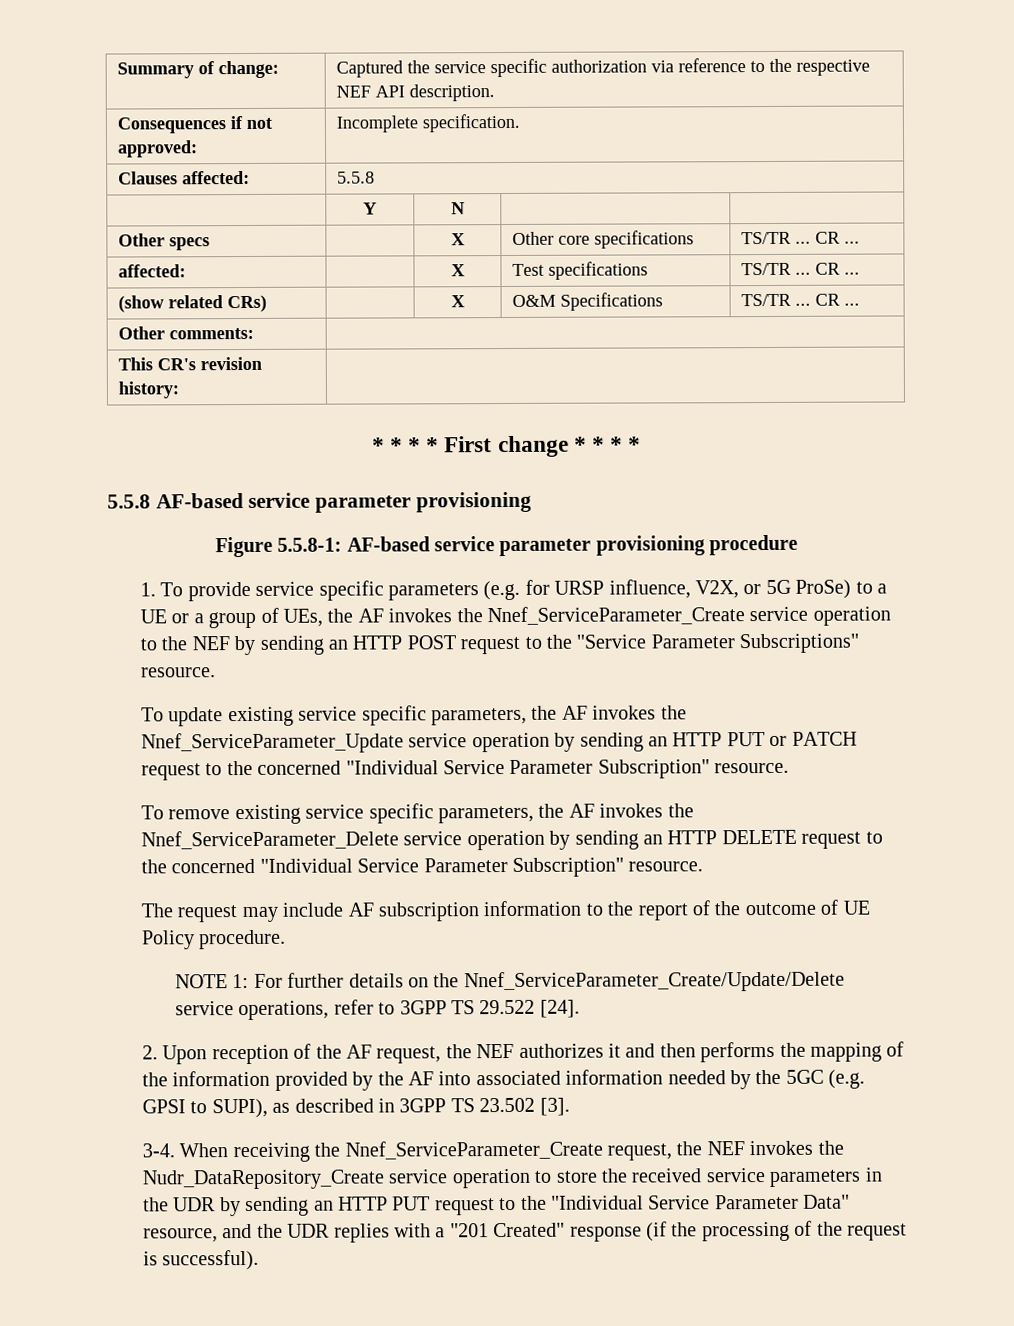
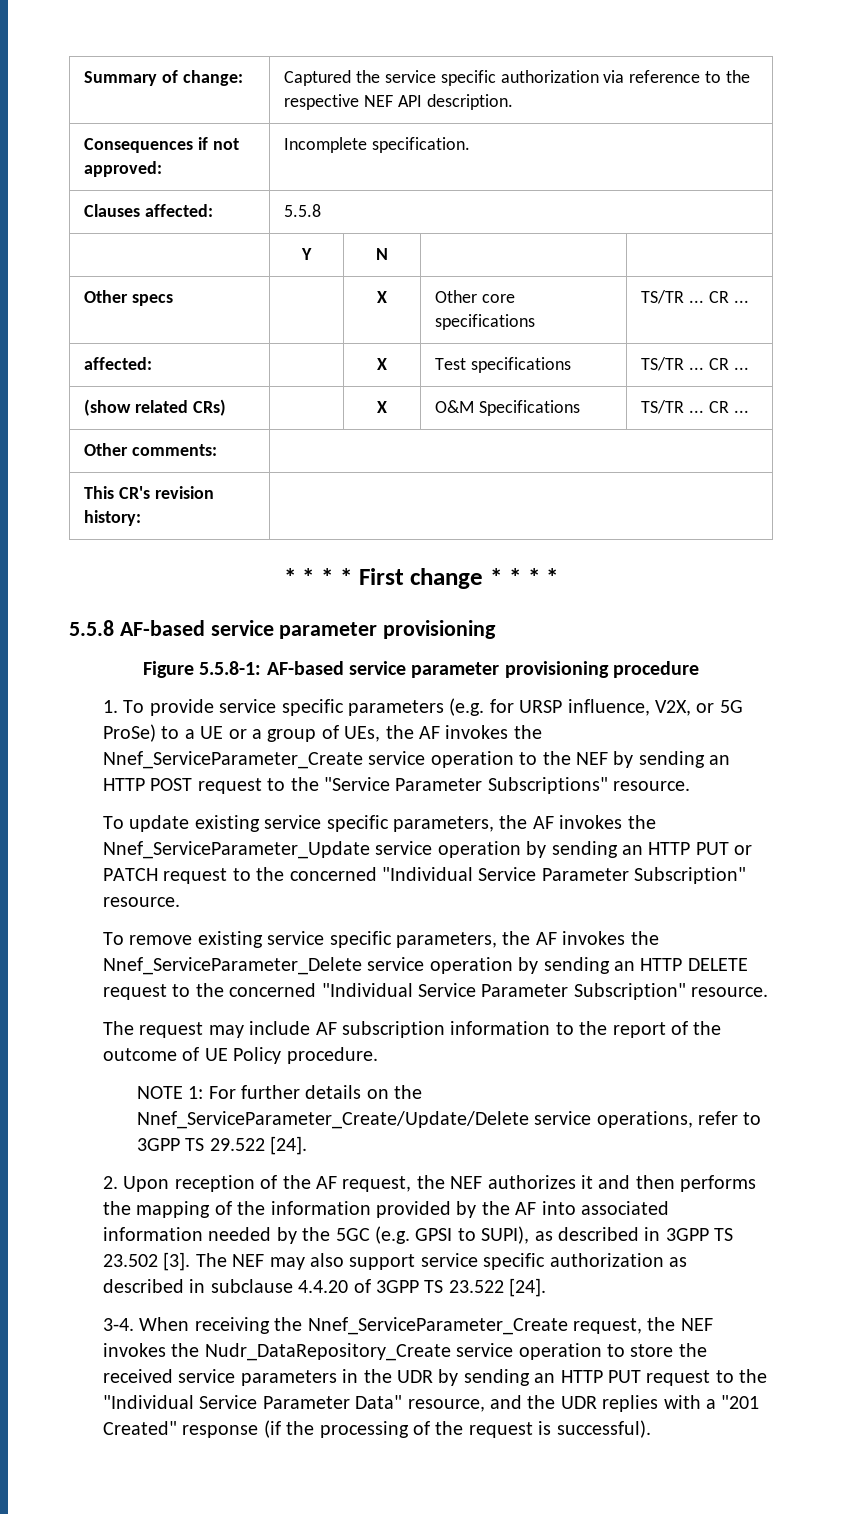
(570, 1106) none -> [195,1253,687,1270] [102,1278,547,1297] The NEF may also support service specific authorization as described in subclause 4.4.20 of 3GPP TS 23.522 [24].

